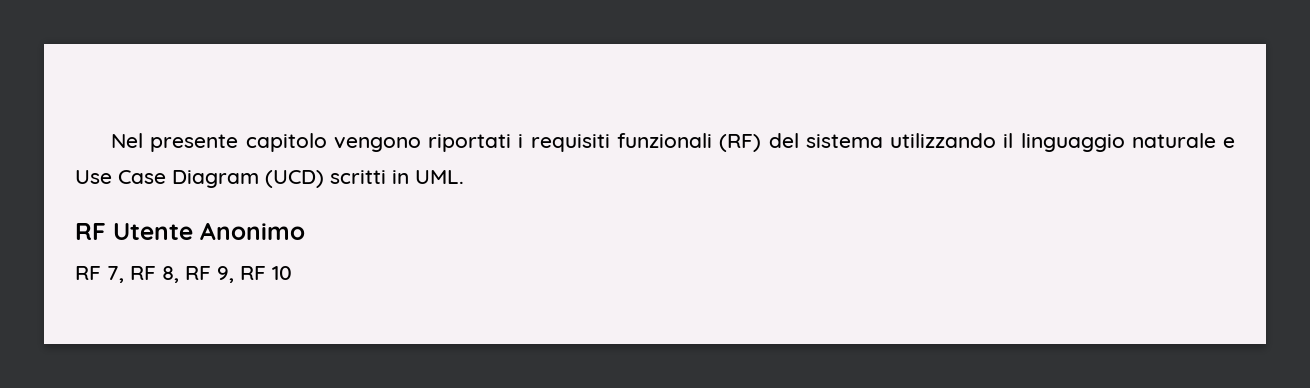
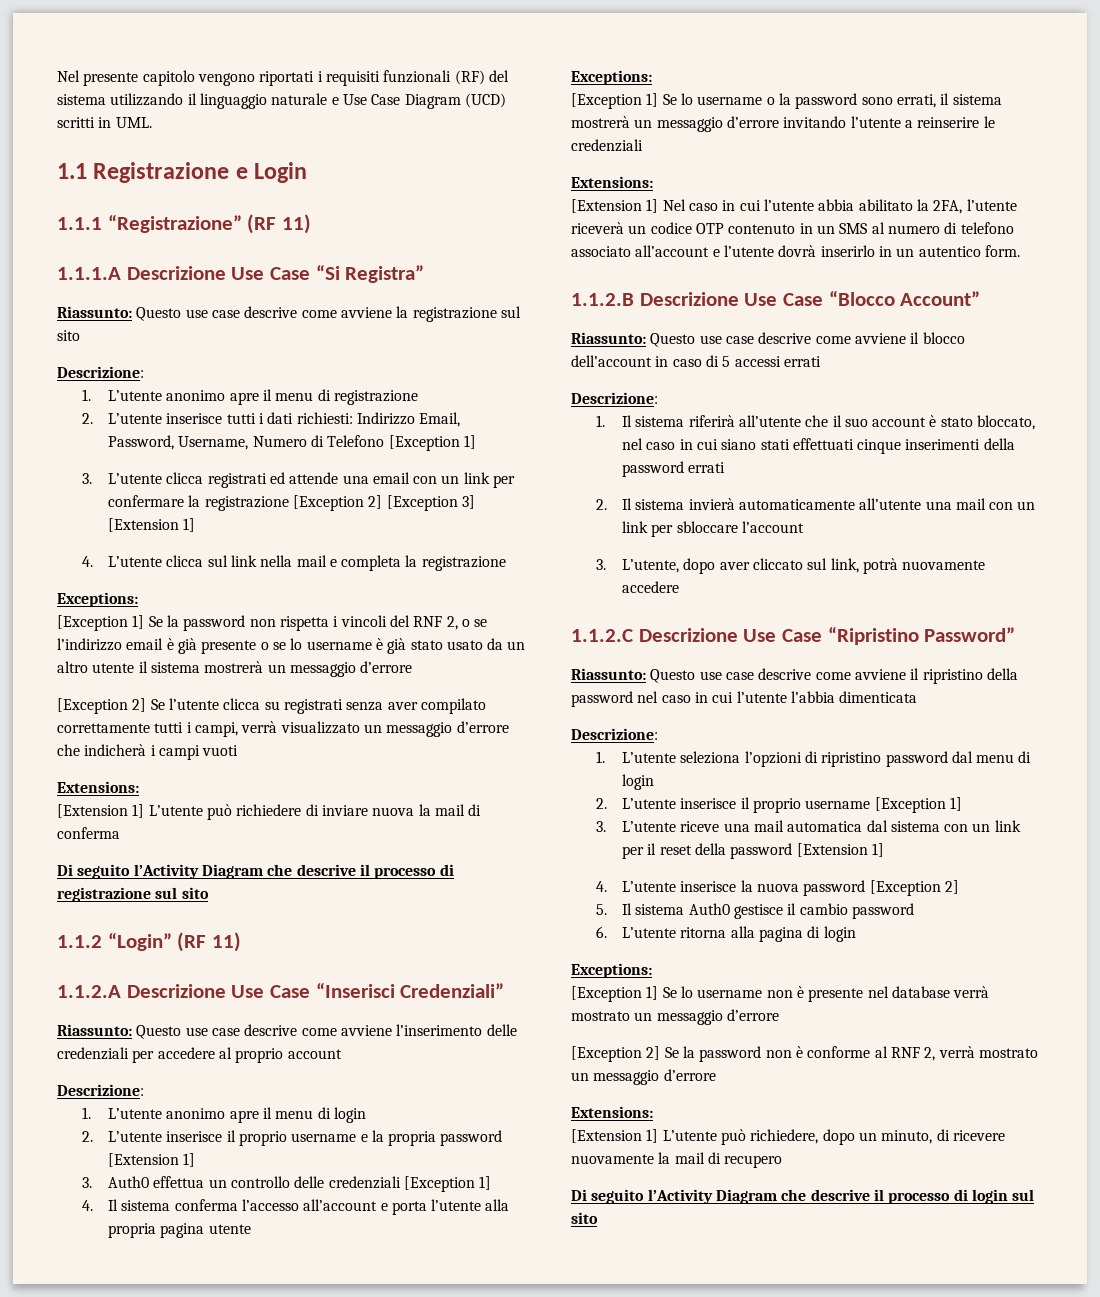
[75,222,305,240] [75,266,292,283] RF Utente Anonimo // RF 7, RF 8, RF 9, RF 10 -> [57,162,308,183] [57,214,312,234] [57,265,425,283] [57,306,521,322] [57,330,80,341] [57,366,144,378] [82,389,418,405] [82,412,461,427] [107,435,476,451] [82,472,516,488] [107,495,475,511] [107,518,196,532] [82,555,506,571] [57,592,138,607] [57,615,488,631] [57,638,526,654] [57,661,413,677] [57,698,486,714] [57,721,509,737] [57,744,239,760] [57,781,139,793] [57,804,482,820] [57,827,120,839] [57,864,454,879] [57,887,209,902] [57,932,242,952] [57,983,505,998] [57,1024,517,1039] [57,1047,342,1063] [57,1084,144,1096] [82,1107,366,1123] [82,1130,503,1146] [107,1153,196,1167] [82,1176,492,1192] [82,1199,510,1215] [107,1223,251,1238] [571,70,652,85] [571,93,1002,109] [571,116,995,132] [571,139,643,152] [571,176,653,188] [571,199,1017,214] [571,222,1014,234] [571,245,1020,257] [571,291,981,306] [571,332,965,347] [571,355,821,367] [571,392,658,404] [596,415,1036,430] [621,438,1015,454] [621,461,726,477] [596,498,1036,510] [621,521,804,537] [596,558,986,574] [621,581,679,593] [571,627,1016,645] [571,668,1018,684] [571,691,918,707] [571,728,658,740] [596,751,1032,767] [621,774,654,790] [596,797,962,813] [596,820,1021,832] [621,843,884,859] [596,880,959,896] [596,903,914,919] [596,926,856,942] [571,963,652,978] [571,986,990,1002] [571,1009,779,1025] [571,1046,1038,1062] [571,1069,716,1085] [571,1106,653,1118] [571,1129,1005,1145] [571,1152,783,1168] [571,1189,1035,1204] [571,1212,598,1224] 1.1 Registrazione e Login // 1.1.1 “Registrazione” (RF 11) // 1.1.1.A Descrizione Use Case “Si Registra” // Riassunto: Questo use case descrive come avviene la registrazione sul sito // Descrizione: // 1. L’utente anonimo apre il menu di registrazione // 2. L’utente inserisce tutti i dati richiesti: Indirizzo Email, Password, Username, Numero di Telefono [Exception 1] // 3. L’utente clicca registrati ed attende una email con un link per confermare la registrazione [Exception 2] [Exception 3] [Extension 1] // 4. L’utente clicca sul link nella mail e completa la registrazione // Exceptions: // [Exception 1] Se la password non rispetta i vincoli del RNF 2, o se l’indirizzo email è già presente o se lo username è già stato usato da un altro utente il sistema mostrerà un messaggio d’errore // [Exception 2] Se l’utente clicca su registrati senza aver compilato correttamente tutti i campi, verrà visualizzato un messaggio d’errore che indicherà i campi vuoti // Extensions: // [Extension 1] L’utente può richiedere di inviare nuova la mail di conferma // Di seguito l’Activity Diagram che descrive il processo di registrazione sul sito // 1.1.2 “Login” (RF 11) // 1.1.2.A Descrizione Use Case “Inserisci Credenziali” // Riassunto: Questo use case descrive come avviene l’inserimento delle credenziali per accedere al proprio account // Descrizione: // 1. L’utente anonimo apre il menu di login // 2. L’utente inserisce il proprio username e la propria password [Extension 1] // 3. Auth0 effettua un controllo delle credenziali [Exception 1] // 4. Il sistema conferma l’accesso all’account e porta l’utente alla propria pagina utente // Exceptions: // [Exception 1] Se lo username o la password sono errati, il sistema mostrerà un messaggio d’errore invitando l’utente a reinserire le credenziali // Extensions: // [Extension 1] Nel caso in cui l’utente abbia abilitato la 2FA, l’utente riceverà un codice OTP contenuto in un SMS al numero di telefono associato all’account e l’utente dovrà inserirlo in un autentico form. // 1.1.2.B Descrizione Use Case “Blocco Account” // Riassunto: Questo use case descrive come avviene il blocco dell’account in caso di 5 accessi errati // Descrizione: // 1. Il sistema riferirà all’utente che il suo account è stato bloccato, nel caso in cui siano stati effettuati cinque inserimenti della password errati // 2. Il sistema invierà automaticamente all’utente una mail con un link per sbloccare l’account // 3. L’utente, dopo aver cliccato sul link, potrà nuovamente accedere // 1.1.2.C Descrizione Use Case “Ripristino Password” // Riassunto: Questo use case descrive come avviene il ripristino della password nel caso in cui l’utente l’abbia dimenticata // Descrizione: // 1. L’utente seleziona l’opzioni di ripristino password dal menu di login // 2. L’utente inserisce il proprio username [Exception 1] // 3. L’utente riceve una mail automatica dal sistema con un link per il reset della password [Extension 1] // 4. L’utente inserisce la nuova password [Exception 2] // 5. Il sistema Auth0 gestisce il cambio password // 6. L’utente ritorna alla pagina di login // Exceptions: // [Exception 1] Se lo username non è presente nel database verrà mostrato un messaggio d’errore // [Exception 2] Se la password non è conforme al RNF 2, verrà mostrato un messaggio d’errore // Extensions: // [Extension 1] L’utente può richiedere, dopo un minuto, di ricevere nuovamente la mail di recupero // Di seguito l’Activity Diagram che descrive il processo di login sul sito

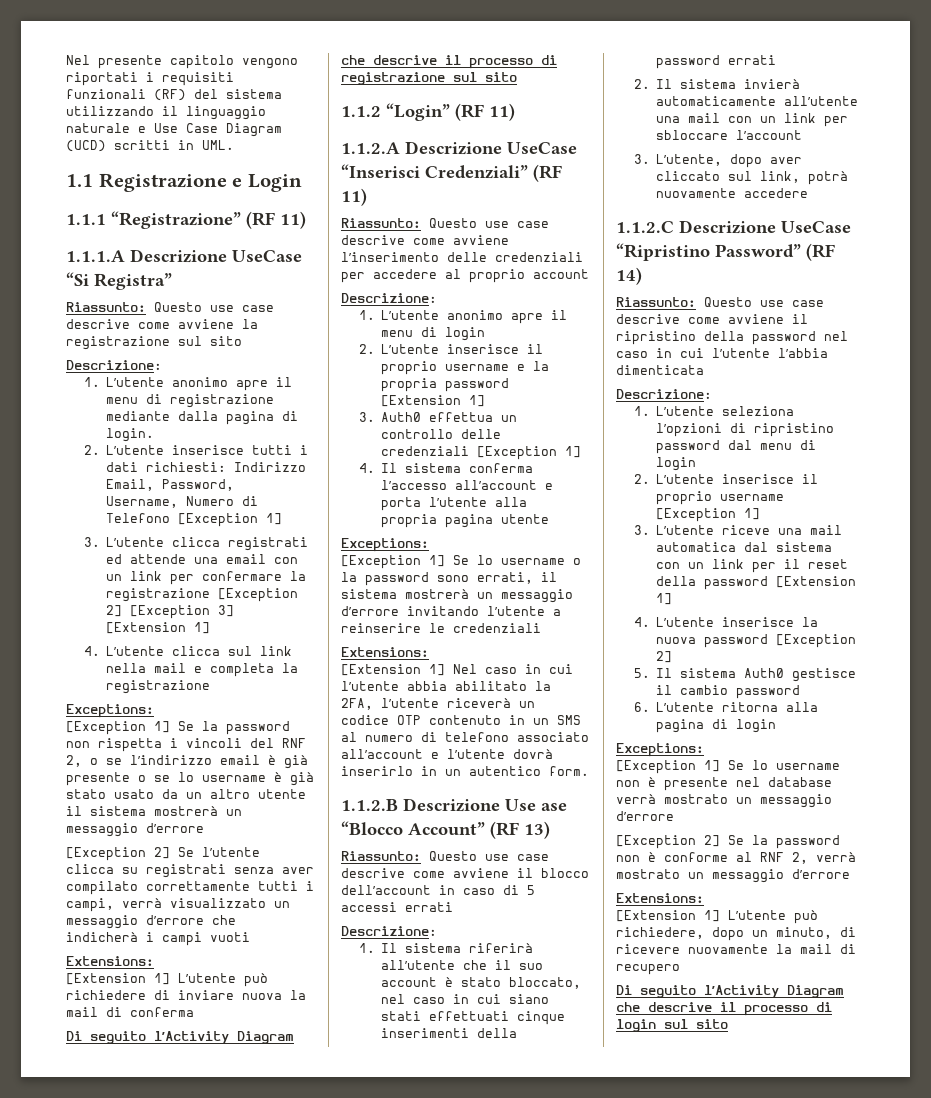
[231,267,311,280] Use Case -> [232,250,302,262] UseCase
(418, 397) none -> [106,411,299,425] [106,428,155,442] mediante dalla pagina di login.
[231,985,311,998] Use Case -> [507,142,577,154] UseCase
(505, 990) none -> [533,164,562,182] [341,188,367,206] (RF 11)
[783,293,824,306] Case -> [541,803,567,811] ase
(981, 298) none -> [490,821,550,839] (RF 13)
[743,629,823,642] Use Case -> [781,221,851,233] UseCase
(1016, 634) none -> [806,243,835,261] [616,267,642,285] (RF 14)

